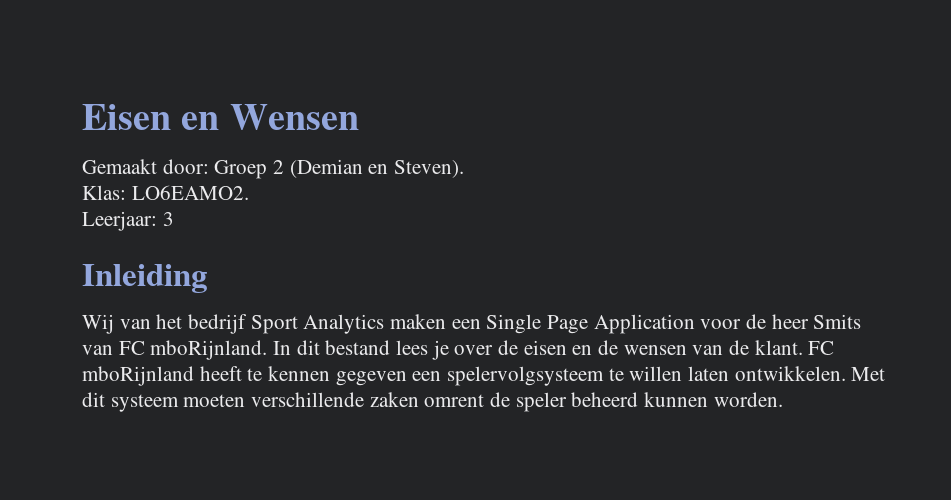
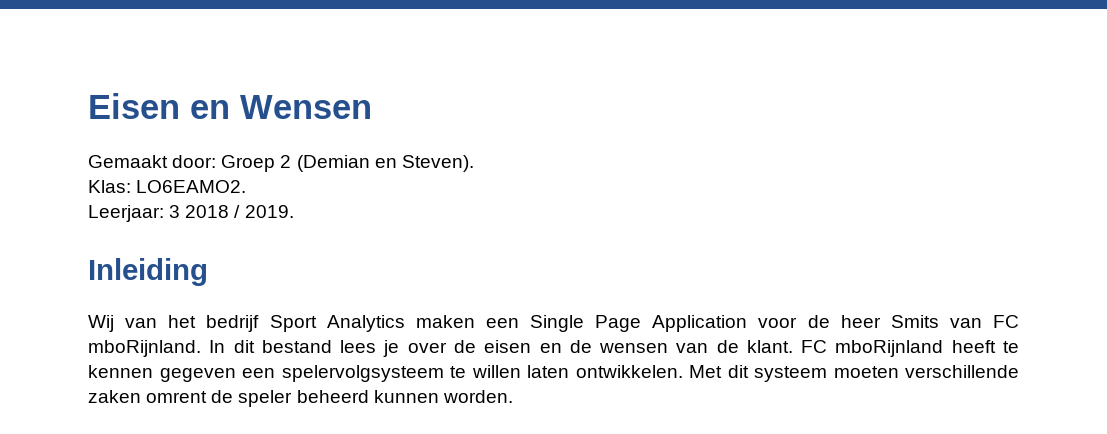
(174, 219) none -> [185,205,294,218] 2018 / 2019.

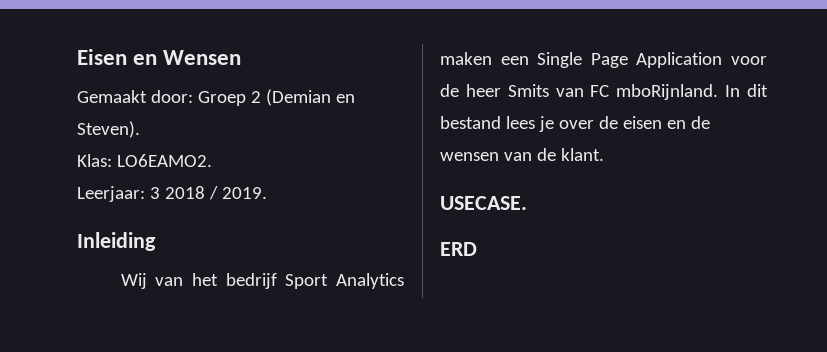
[801,340,1020,357] [88,365,1019,382] [88,390,513,407] FC mboRijnland heeft te kennen gegeven een spelervolgsysteem te willen laten ontwikkelen. Met dit systeem moeten verschillende zaken omrent de speler beheerd kunnen worden. -> [440,196,527,210] [440,242,477,256] // USECASE. // ERD

